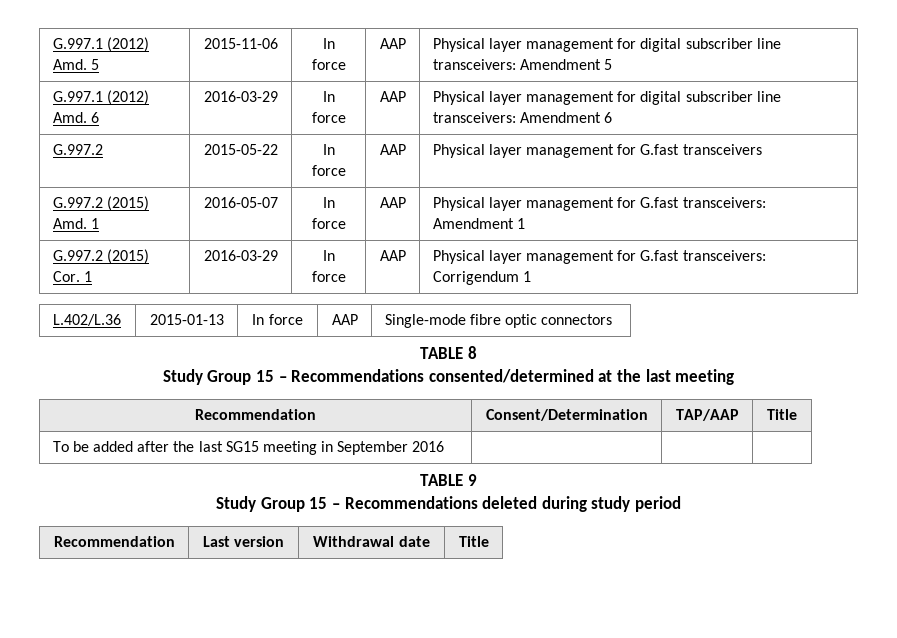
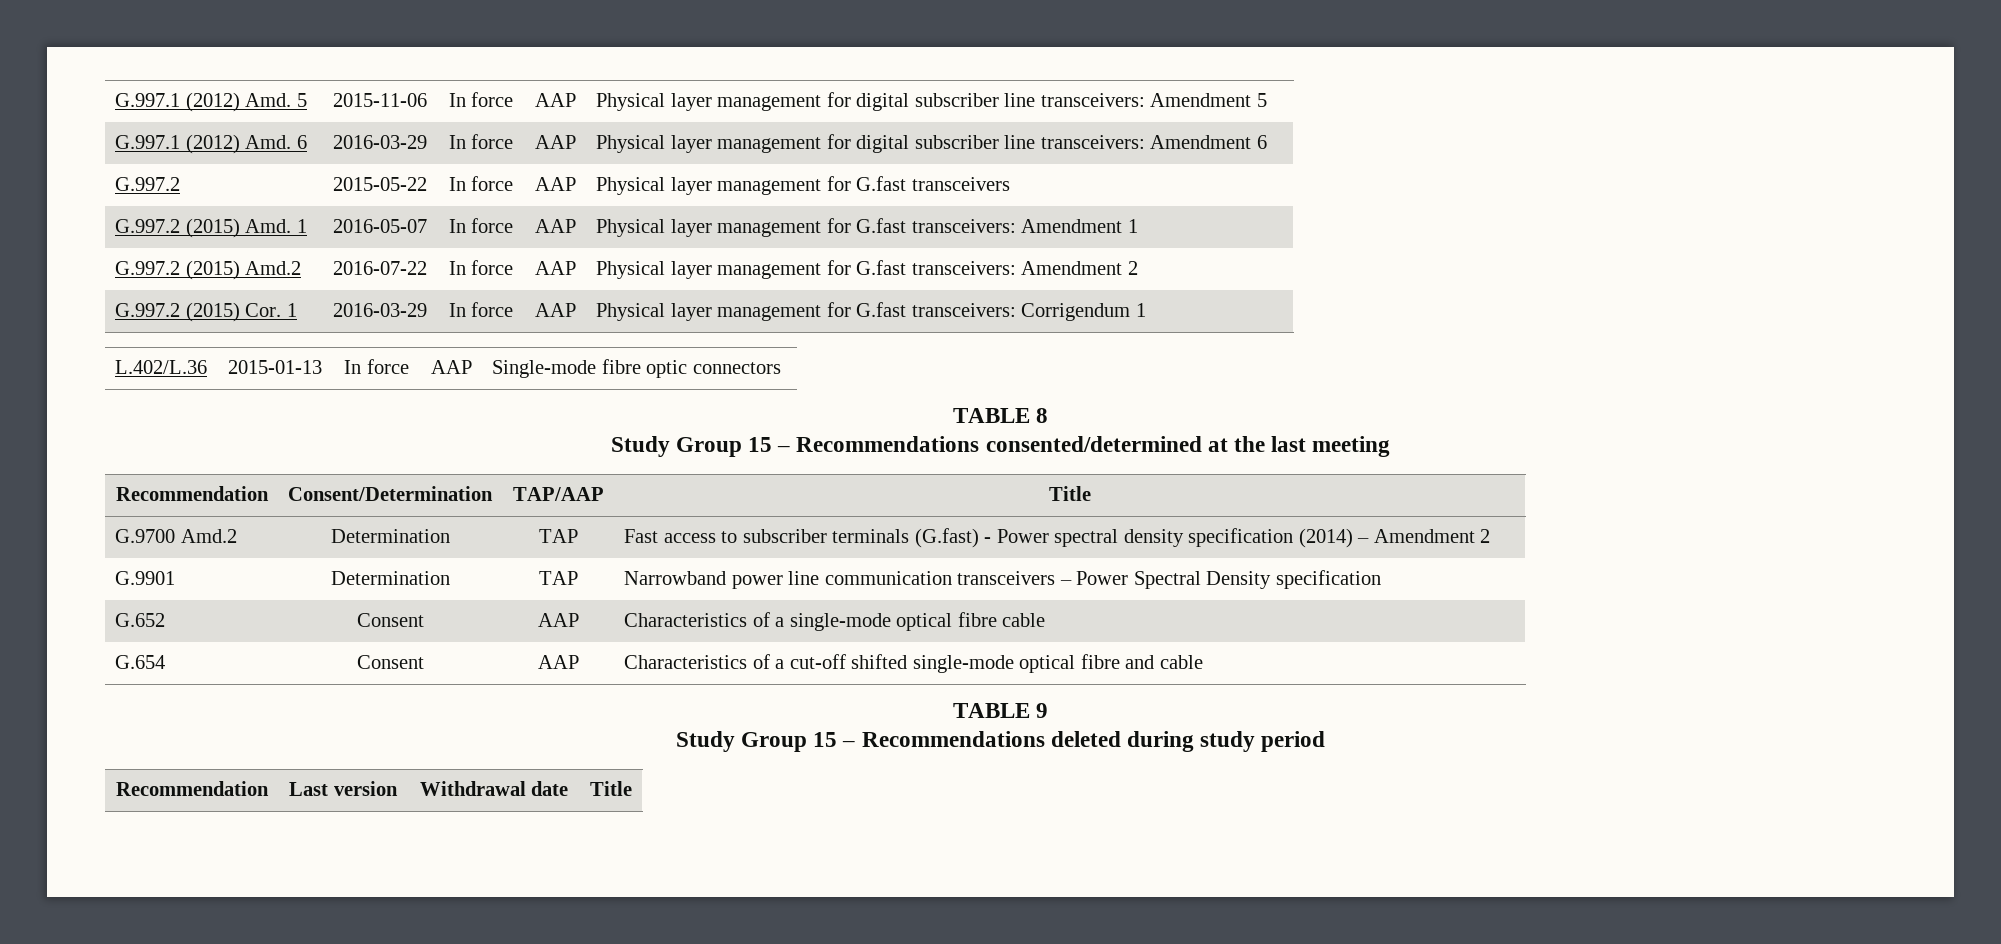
(525, 223) none -> [114,260,302,280] [333,261,427,275] [448,260,514,275] [535,261,576,275] [595,260,1138,279] // G.997.2 (2015) Amd.2 | 2016-07-22 | In force | AAP | Physical layer management for G.fast transceivers: Amendment 2
[52,441,445,455] To be added after the last SG15 meeting in September 2016 | | | -> [114,529,237,543] [330,529,450,543] [539,529,578,543] [623,528,1491,548] [114,571,175,585] [330,571,450,585] [539,571,578,585] [623,570,1381,589] [114,613,165,627] [356,613,424,627] [538,613,579,627] [623,612,1046,631] [114,655,165,669] [356,655,424,669] [538,655,579,669] [623,654,1203,673] G.9700 Amd.2 | Determination | TAP | Fast access to subscriber terminals (G.fast) - Power spectral density specification (2014) – Amendment 2 // G.9901 | Determination | TAP | Narrowband power line communication transceivers – Power Spectral Density specification // G.652 | Consent | AAP | Characteristics of a single-mode optical fibre cable // G.654 | Consent | AAP | Characteristics of a cut-off shifted single-mode optical fibre and cable

